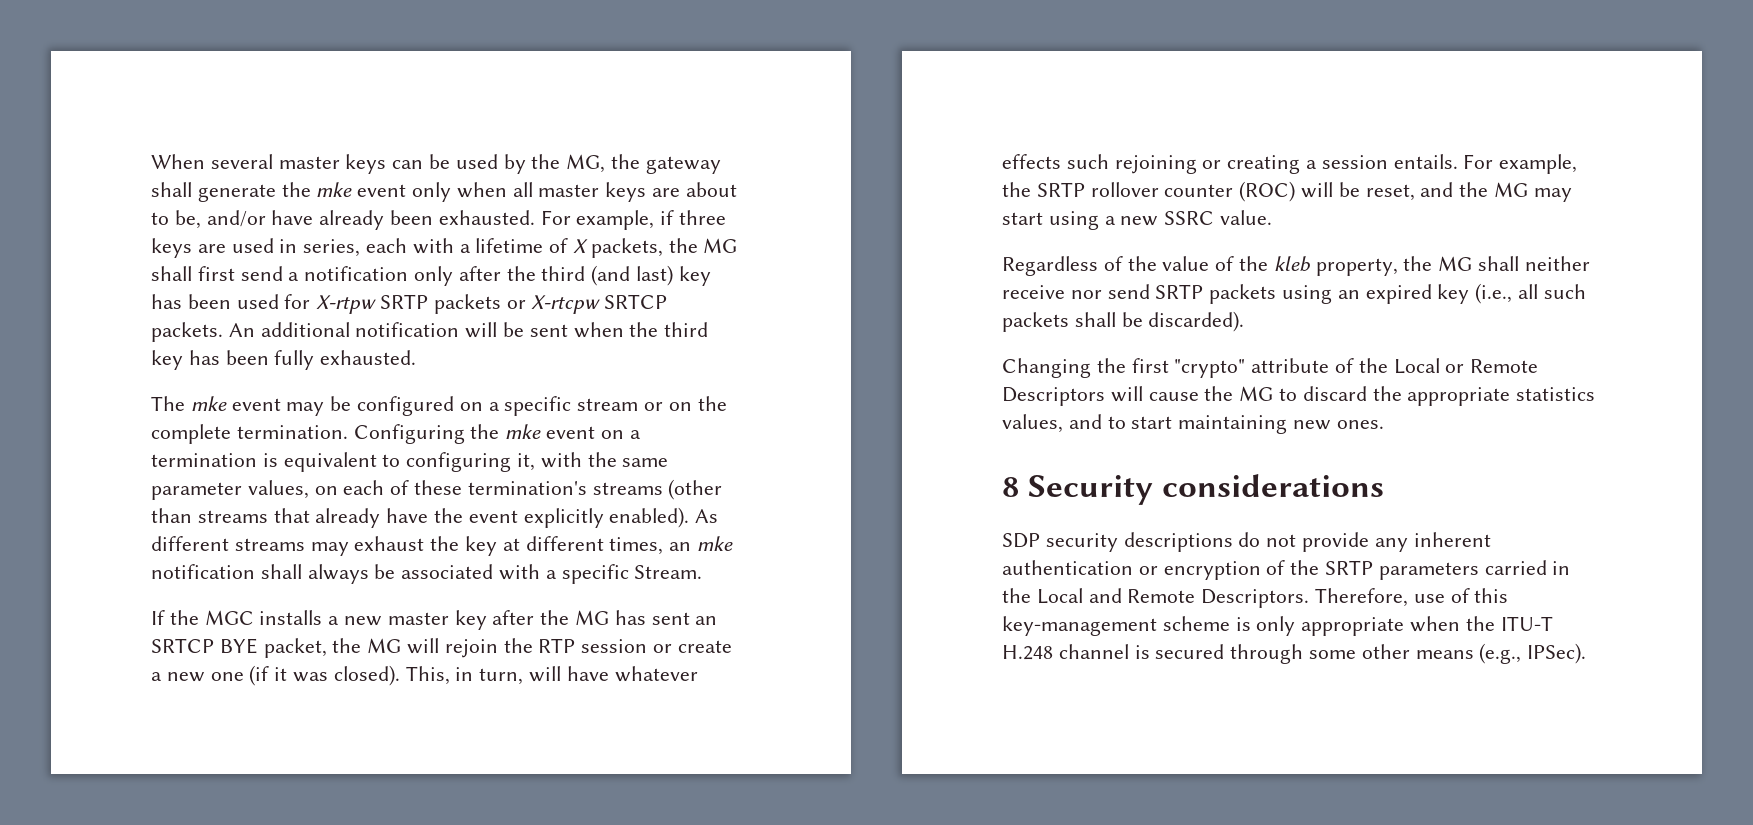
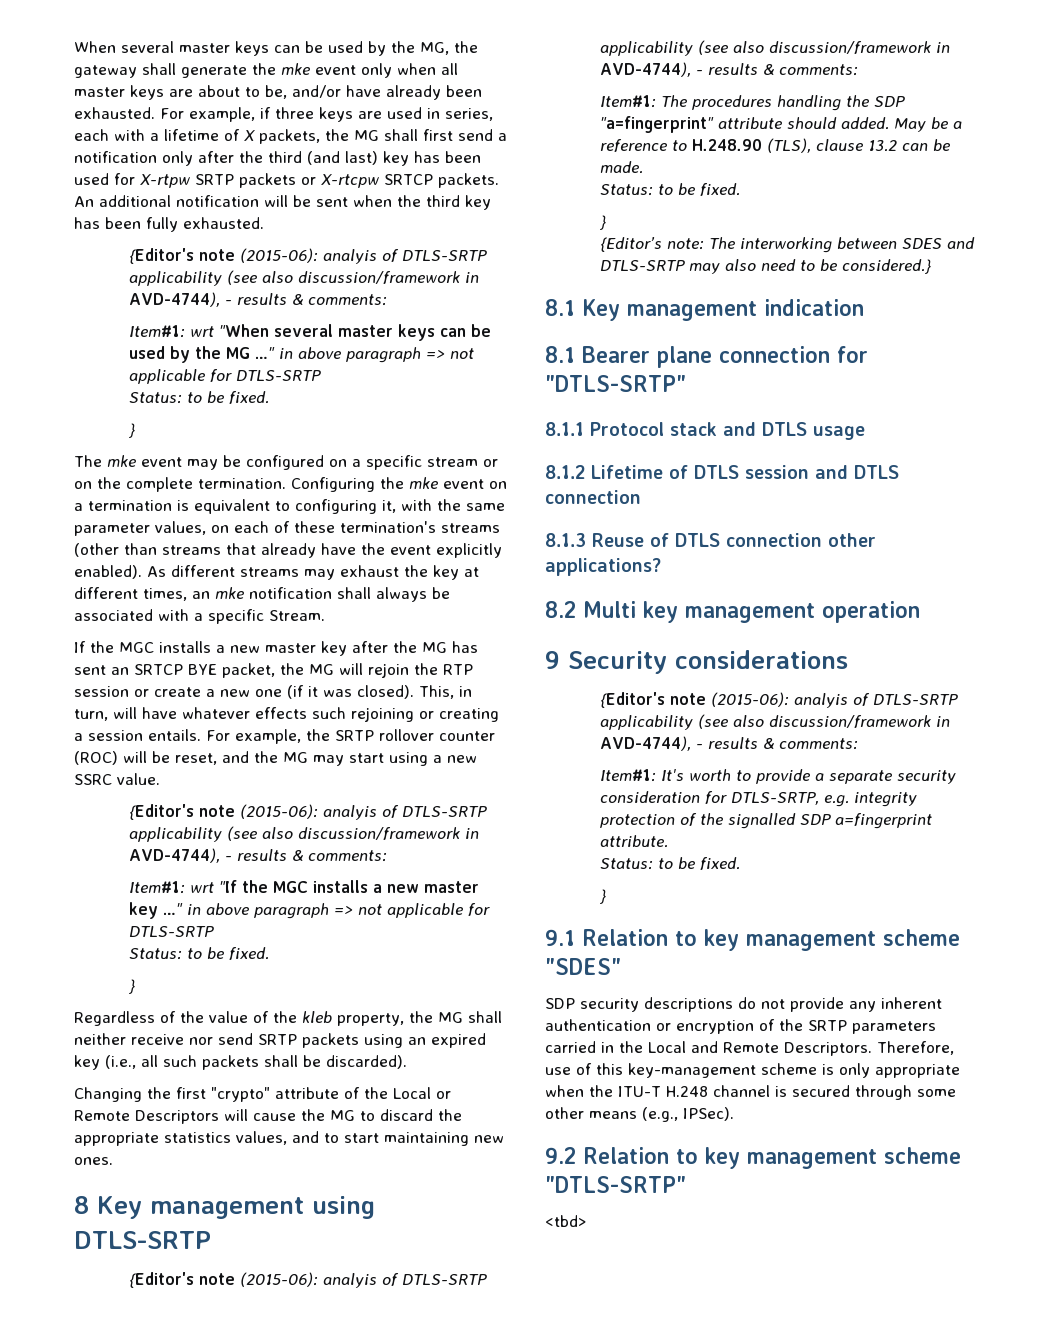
(417, 357) none -> [128,248,487,264] [128,270,479,286] [128,292,387,307] [128,324,491,341] [128,346,474,363] [128,369,321,384] [128,391,269,404] [127,423,135,438] // {Editor's note (2015-06): analyis of DTLS-SRTP applicability (see also discussion/framework in AVD-4744), - results & comments: // Item#1: wrt "When several master keys can be used by the MG …" in above paragraph => not applicable for DTLS-SRTP // Status: to be fixed. // }
(1273, 217) none -> [128,804,487,820] [128,826,479,842] [128,848,387,863] [128,880,479,894] [128,902,490,919] [128,926,214,937] [128,947,269,960] [127,979,135,994] // {Editor's note (2015-06): analyis of DTLS-SRTP applicability (see also discussion/framework in AVD-4744), - results & comments: // Item#1: wrt "If the MGC installs a new master key …" in above paragraph => not applicable for DTLS-SRTP // Status: to be fixed. // }
[1028,474,1385,505] Security considerations -> [97,1196,375,1219] [74,1231,211,1249] [128,1272,487,1288] [599,40,950,56] [599,62,858,77] [599,95,905,111] [599,116,962,133] [599,138,950,153] [599,161,643,174] [599,183,740,196] [598,215,606,230] [599,237,975,253] [599,259,931,274] [545,299,864,321] [545,346,868,368] [545,375,686,392] [545,422,865,440] [545,465,899,479] [545,490,641,504] [545,533,876,547] [545,558,661,576] [545,601,920,623] [545,650,848,674] [599,692,958,708] [599,714,950,730] [599,736,858,751] [599,769,956,784] [599,791,917,807] [599,813,932,829] [599,835,668,848] [599,857,740,870] [598,889,606,904] [545,929,960,951] [545,958,621,975] Key management using DTLS-SRTP // {Editor's note (2015-06): analyis of DTLS-SRTP applicability (see also discussion/framework in AVD-4744), - results & comments: // Item#1: The procedures handling the SDP "a=fingerprint" attribute should added. May be a reference to H.248.90 (TLS), clause 13.2 can be made. // Status: to be fixed. // } // {Editor’s note: The interworking between SDES and DTLS-SRTP may also need to be considered.} // 8.1 Key management indication // 8.1 Bearer plane connection for "DTLS-SRTP" // 8.1.1 Protocol stack and DTLS usage // 8.1.2 Lifetime of DTLS session and DTLS connection // 8.1.3 Reuse of DTLS connection other applications? // 8.2 Multi key management operation // 9 Security considerations // {Editor's note (2015-06): analyis of DTLS-SRTP applicability (see also discussion/framework in AVD-4744), - results & comments: // Item#1: It's worth to provide a separate security consideration for DTLS-SRTP, e.g. integrity protection of the signalled SDP a=fingerprint attribute. // Status: to be fixed. // } // 9.1 Relation to key management scheme "SDES"
(1587, 653) none -> [545,1147,961,1169] [545,1176,686,1193] [545,1215,586,1227] // 9.2 Relation to key management scheme "DTLS-SRTP" // <tbd>

